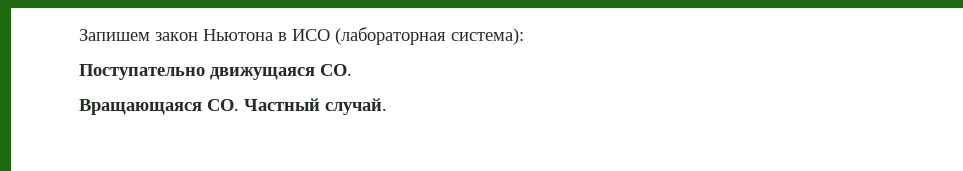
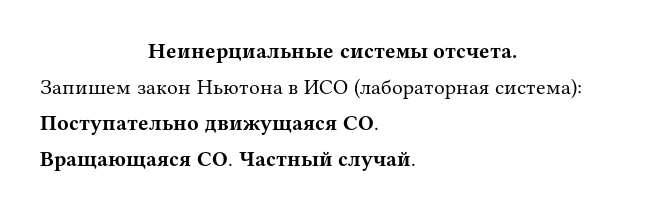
(79, 35) none -> [147,44,518,63] Неинерциальные системы отсчета. //

